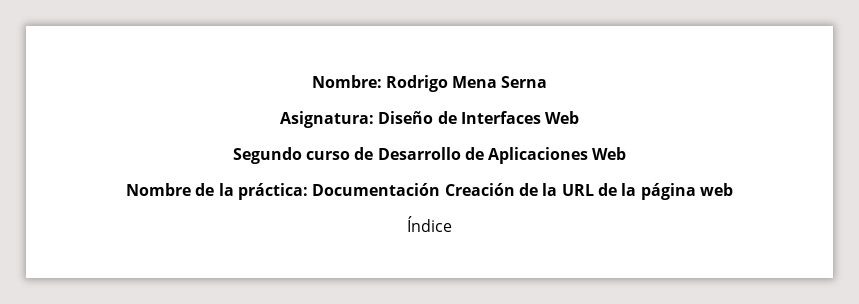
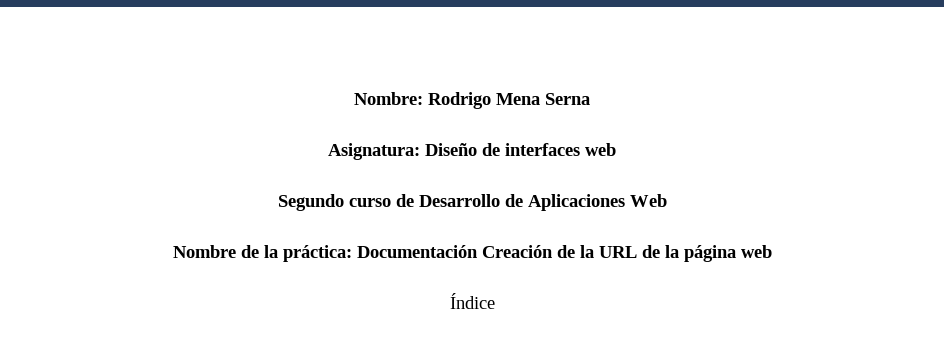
[460,111,580,124] Interfaces Web -> [505,143,616,156] interfaces web

